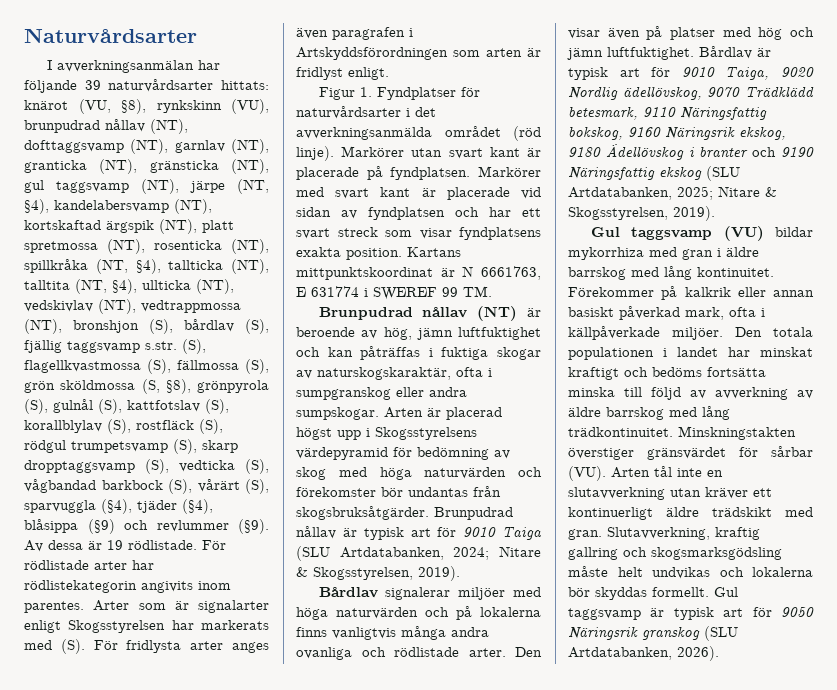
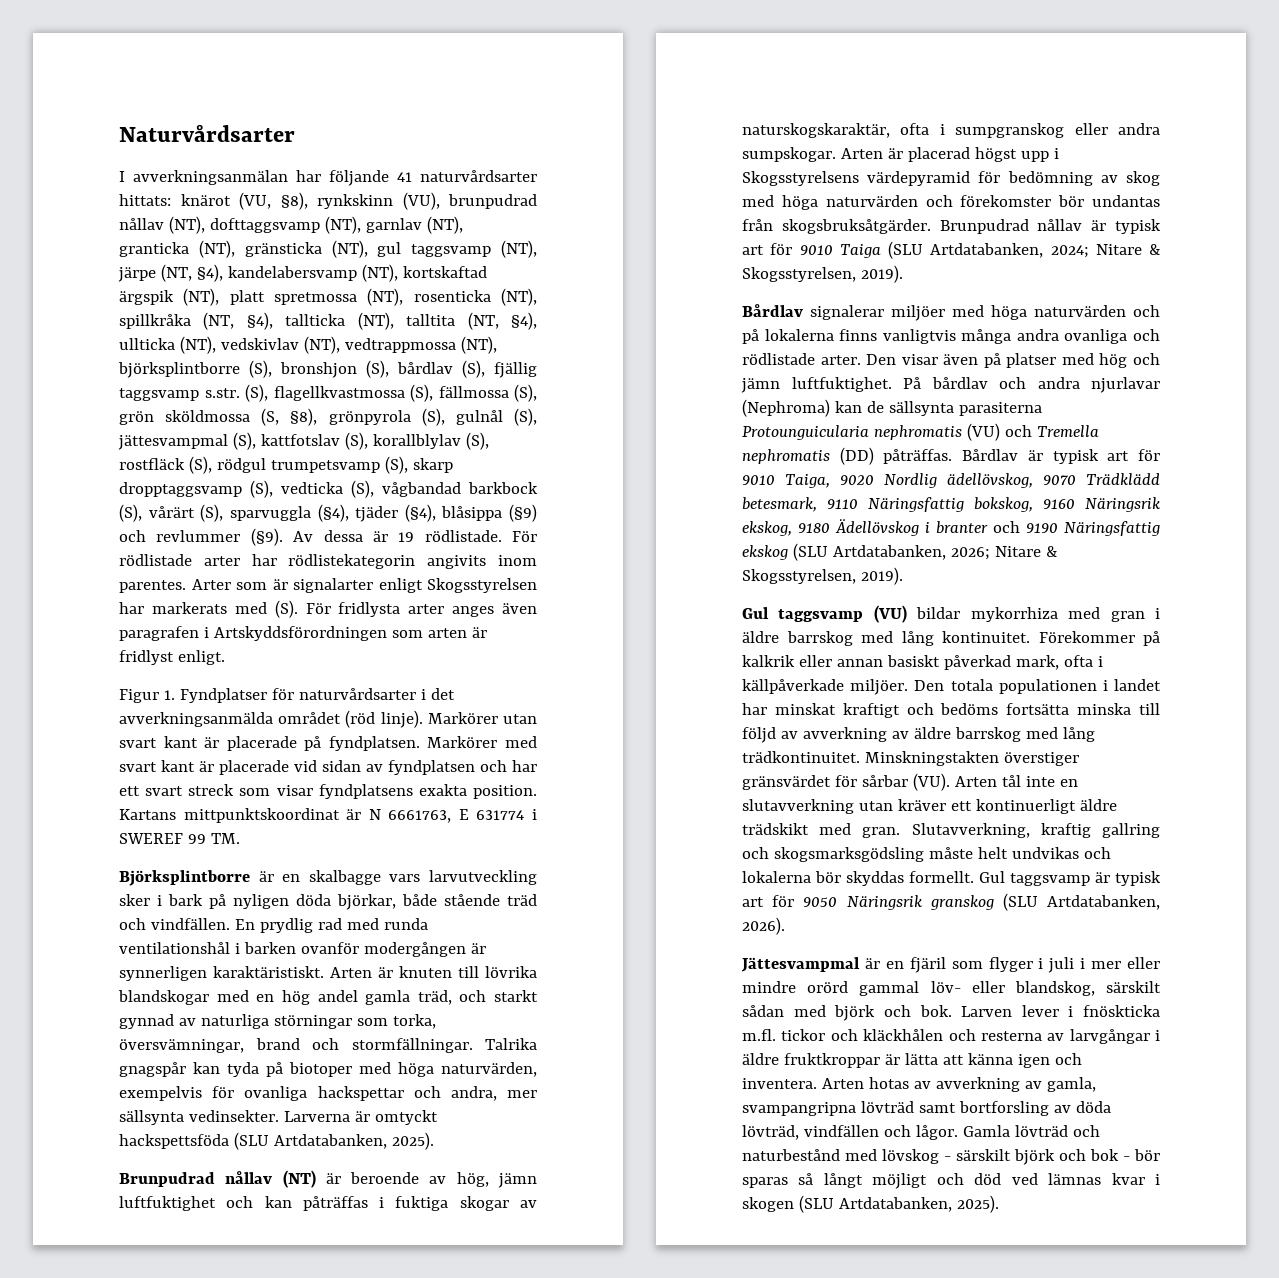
[84,80,101,90] 39 -> [397,172,412,182] 41
(62, 326) none -> [118,360,272,378] björksplintborre (S),
(122, 406) none -> [118,432,256,450] jättesvampmal (S),
(492, 291) none -> [119,870,537,886] [119,894,537,910] [119,918,428,933] [119,942,486,957] [119,966,537,981] [118,990,538,1005] [119,1014,436,1029] [119,1038,537,1053] [119,1062,537,1077] [119,1086,537,1101] [119,1110,438,1125] [119,1132,434,1150] // Björksplintborre är en skalbagge vars larvutveckling sker i bark på nyligen döda björkar, både stående träd och vindfällen. En prydlig rad med runda ventilationshål i barken ovanför modergången är synnerligen karaktäristiskt. Arten är knuten till lövrika blandskogar med en hög andel gamla träd, och starkt gynnad av naturliga störningar som torka, översvämningar, brand och stormfällningar. Talrika gnagspår kan tyda på biotoper med höga naturvärden, exempelvis för ovanliga hackspettar och andra, mer sällsynta vedinsekter. Larverna är omtyckt hackspettsföda (SLU Artdatabanken, 2025).
(694, 53) none -> [903,377,1160,393] [742,399,1042,417] [742,423,1099,441] [742,447,953,465] På bårdlav och andra njurlavar (Nephroma) kan de sällsynta parasiterna Protounguicularia nephromatis (VU) och Tremella nephromatis (DD) påträffas.
[677,186,713,200] 2025; -> [950,547,990,560] 2026;
(719, 653) none -> [741,957,1160,973] [742,981,1161,996] [742,1005,1160,1021] [742,1029,1160,1044] [742,1053,1082,1068] [742,1077,1096,1092] [742,1101,1111,1116] [742,1125,1100,1140] [742,1149,1160,1165] [742,1173,1160,1189] [742,1195,999,1213] // Jättesvampmal är en fjäril som flyger i juli i mer eller mindre orörd gammal löv- eller blandskog, särskilt sådan med björk och bok. Larven lever i fnöskticka m.fl. tickor och kläckhålen och resterna av larvgångar i äldre fruktkroppar är lätta att känna igen och inventera. Arten hotas av avverkning av gamla, svampangripna lövträd samt bortforsling av döda lövträd, vindfällen och lågor. Gamla lövträd och naturbestånd med lövskog - särskilt björk och bok - bör sparas så långt möjligt och död ved lämnas kvar i skogen (SLU Artdatabanken, 2025).

